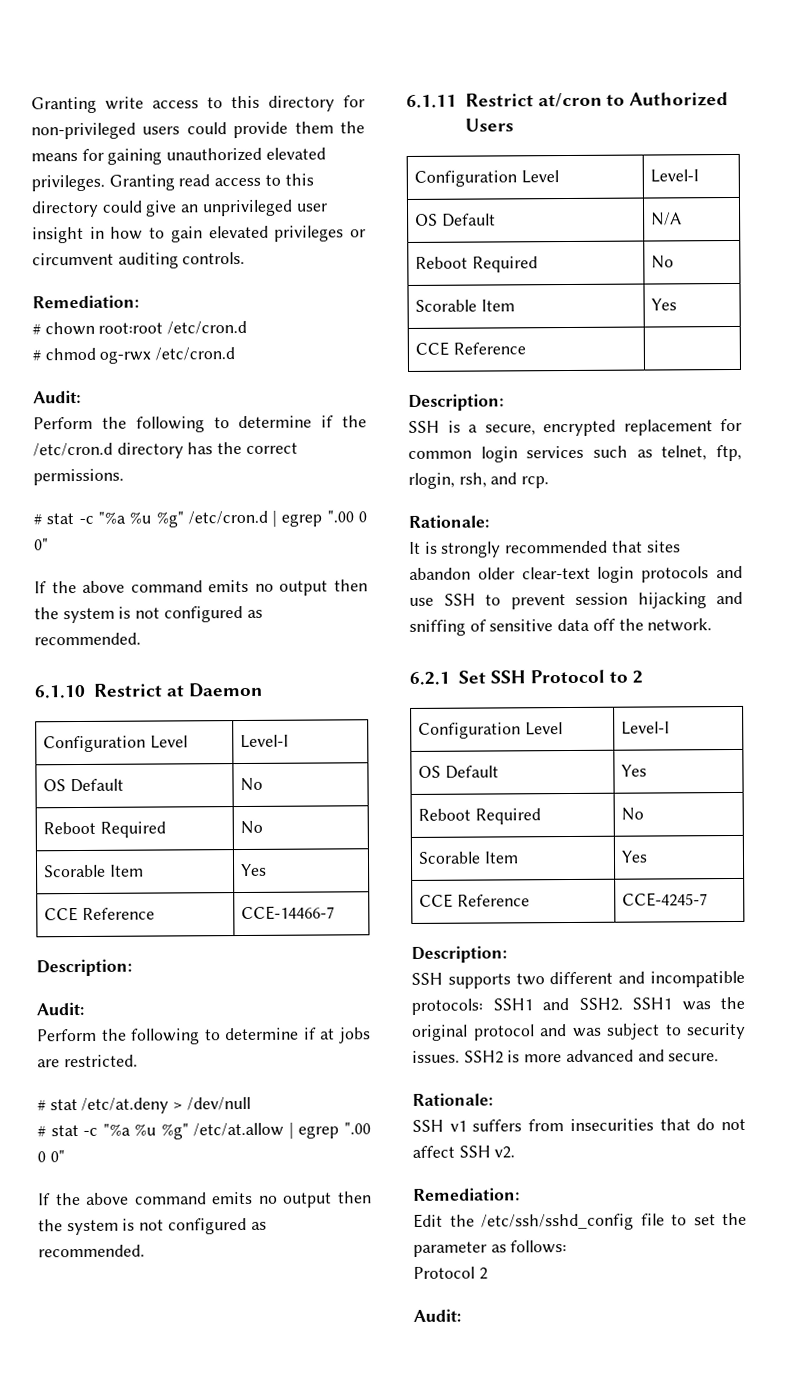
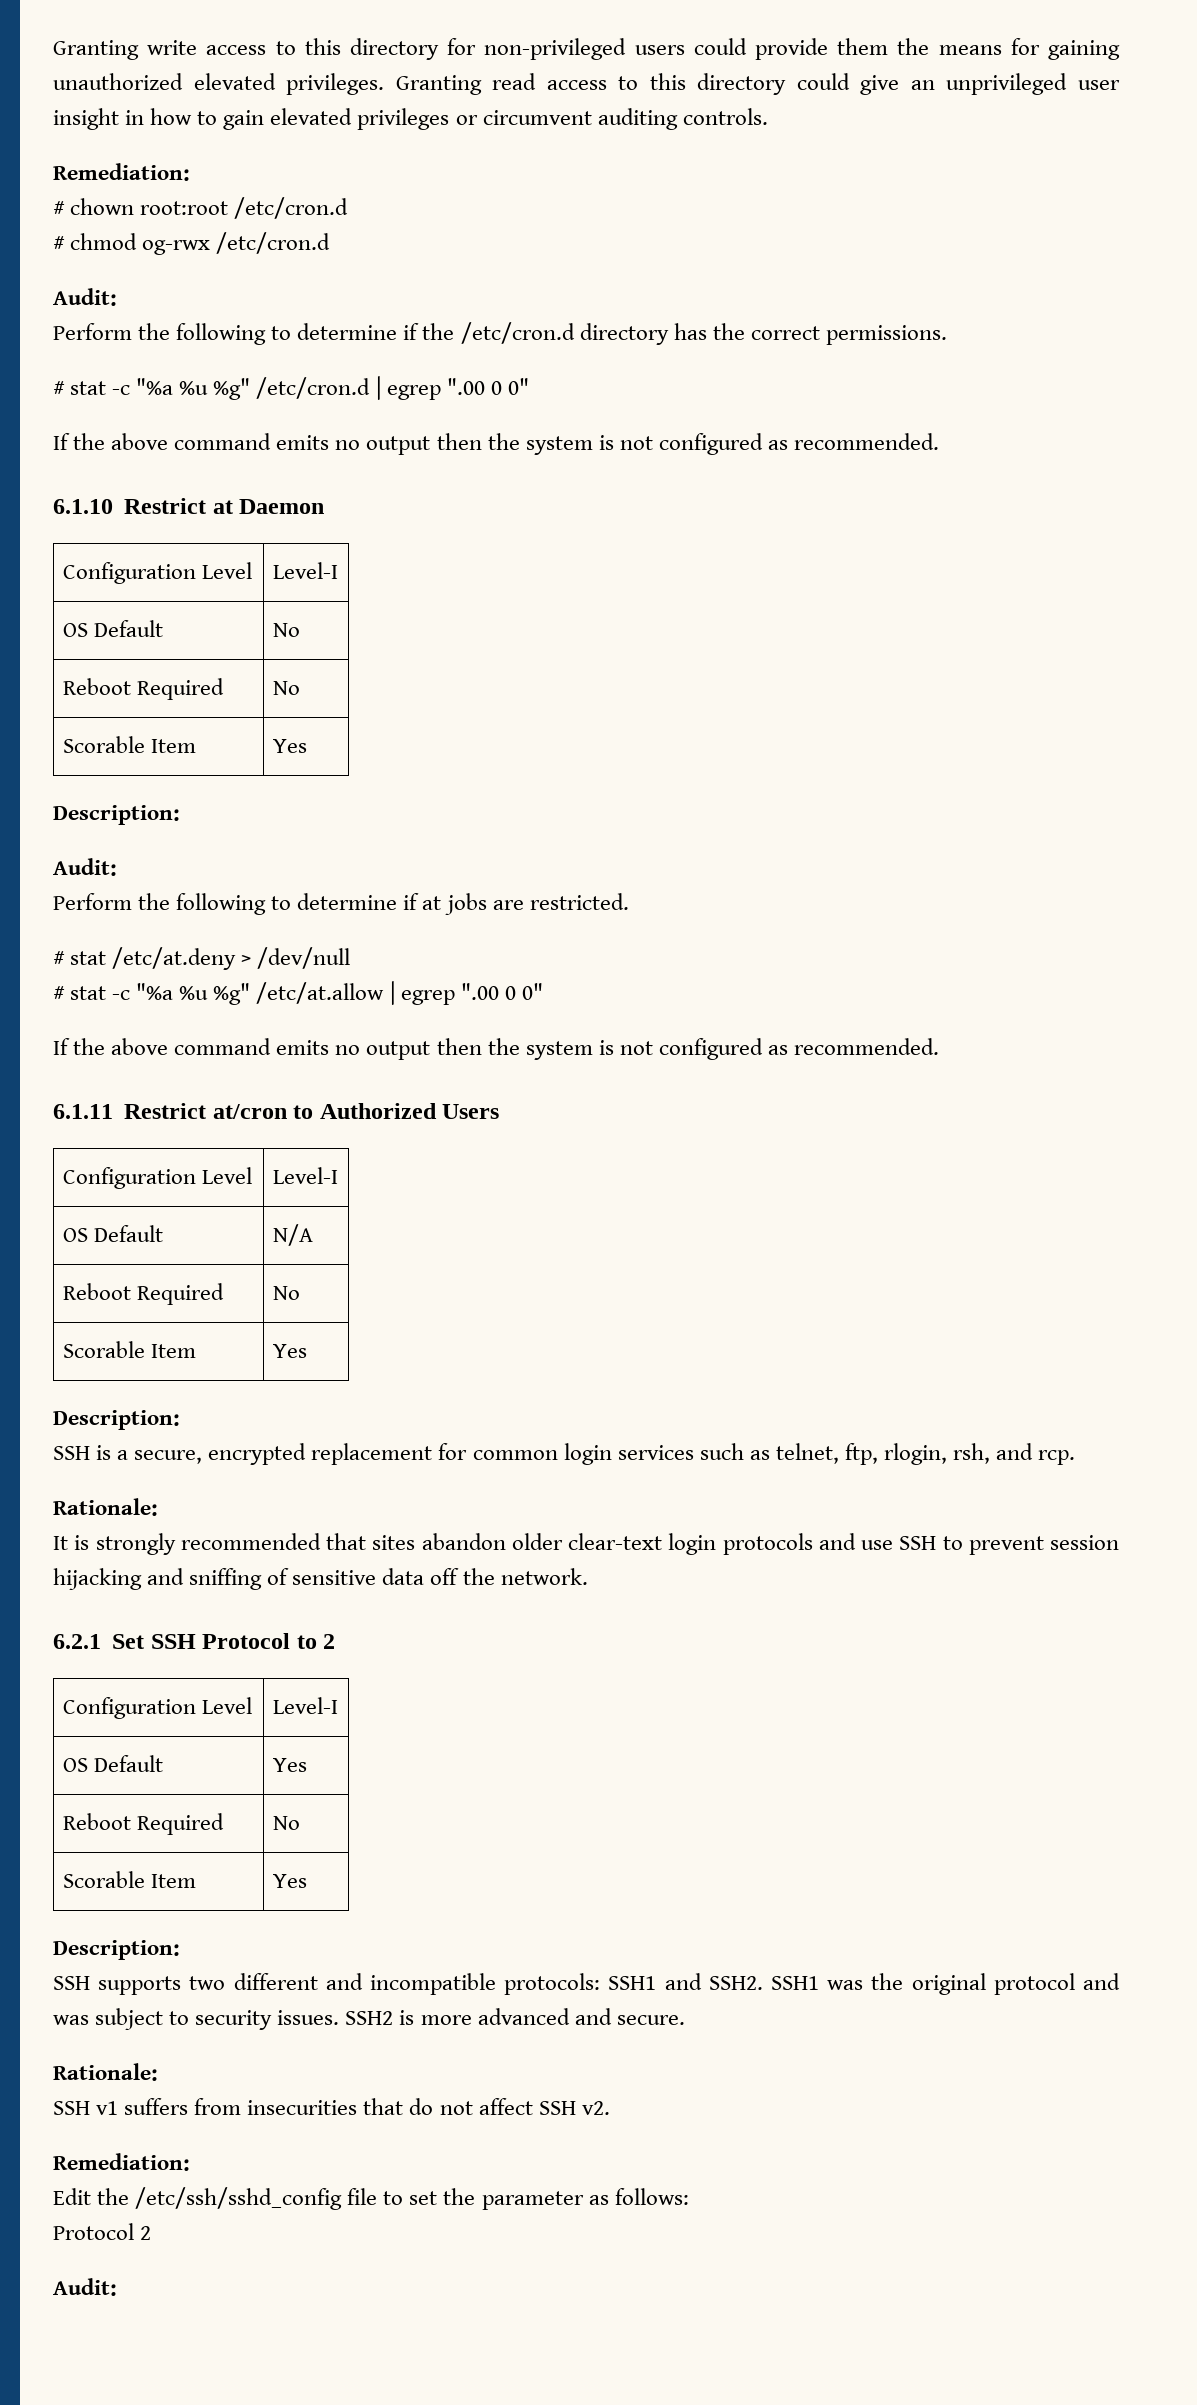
[44,907,155,922] [241,905,336,921] // CCE Reference | CCE-14466-7 -> (307, 746) none
[415,341,526,356] // CCE Reference | -> (307, 1351) none
[419,893,530,908] [622,892,709,907] // CCE Reference | CCE-4245-7 -> (307, 1881) none

